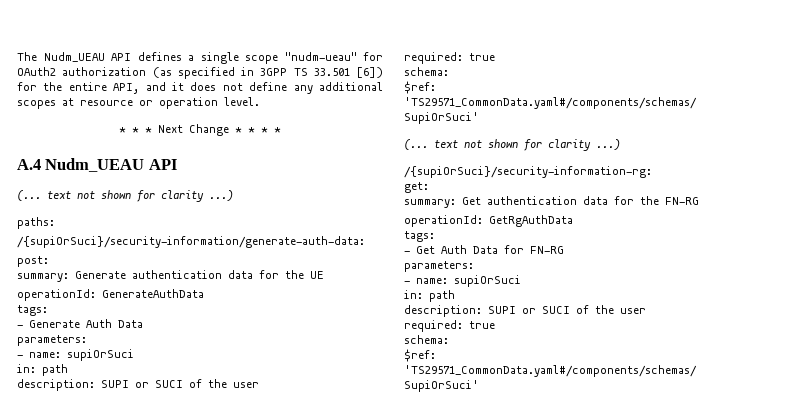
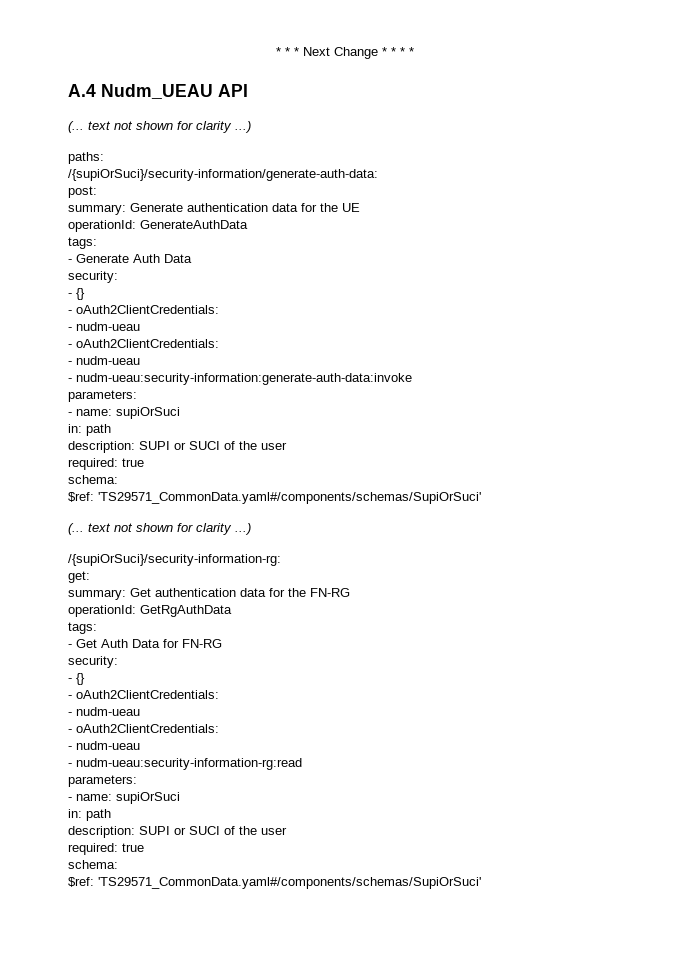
[17,52,383,64] [17,67,383,79] [17,82,383,94] [17,97,260,109] The Nudm_UEAU API defines a single scope "nudm-ueau" for OAuth2 authorization (as specified in 3GPP TS 33.501 [6]) for the entire API, and it does not define any additional scopes at resource or operation level. // -> (276, 51) none
(143, 324) none -> [68,271,118,283] [68,288,85,300] [68,305,219,314] [68,322,140,331] [68,339,219,348] [68,356,140,365] [68,373,412,385] // security: // - {} // - oAuth2ClientCredentials: // - nudm-ueau // - oAuth2ClientCredentials: // - nudm-ueau // - nudm-ueau:security-information:generate-auth-data:invoke
(564, 250) none -> [68,656,118,668] [68,673,85,685] [68,690,219,699] [68,707,140,716] [68,724,219,733] [68,741,140,750] [68,758,302,770] // security: // - {} // - oAuth2ClientCredentials: // - nudm-ueau // - oAuth2ClientCredentials: // - nudm-ueau // - nudm-ueau:security-information-rg:read

